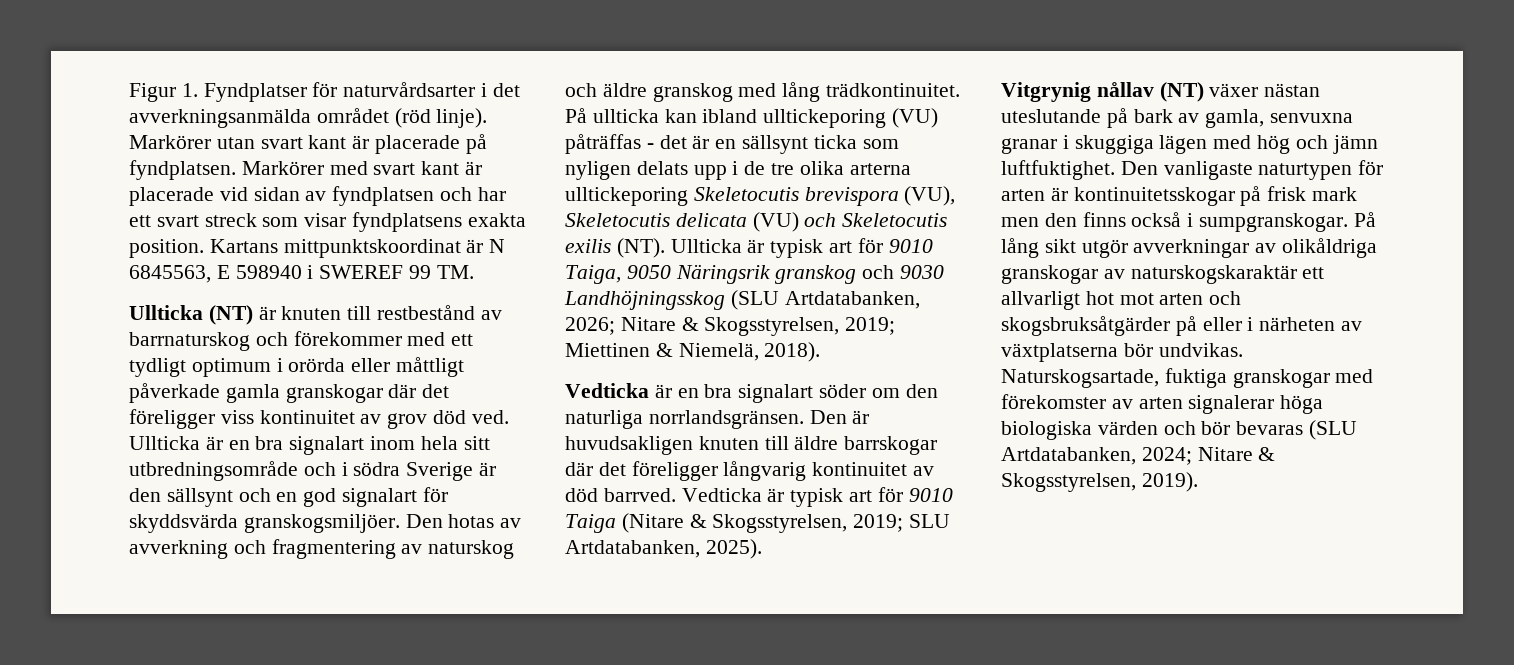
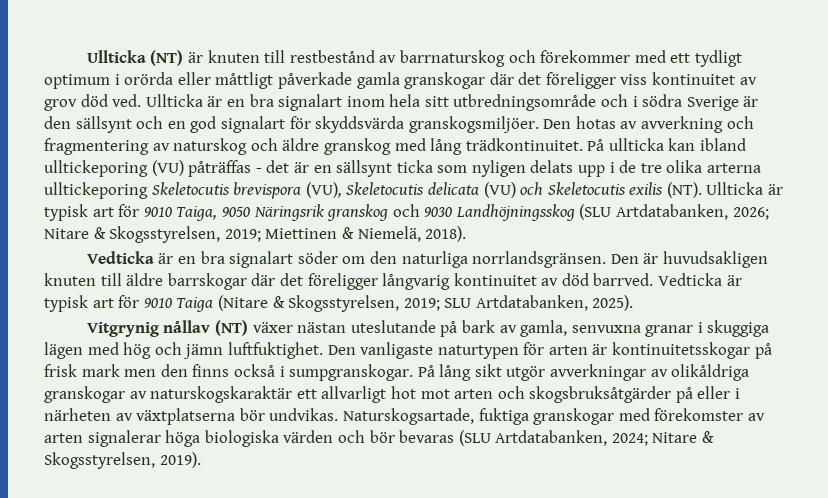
[129,82,520,102] [129,108,488,128] [129,134,487,154] [129,160,483,180] [129,186,506,206] [129,212,526,232] [129,239,506,258] [129,265,474,283] Figur 1. Fyndplatser för naturvårdsarter i det avverkningsanmälda området (röd linje). Markörer utan svart kant är placerade på fyndplatsen. Markörer med svart kant är placerade vid sidan av fyndplatsen och har ett svart streck som visar fyndplatsens exakta position. Kartans mittpunktskoordinat är N 6845563, E 598940 i SWEREF 99 TM. // -> (86, 56) none

